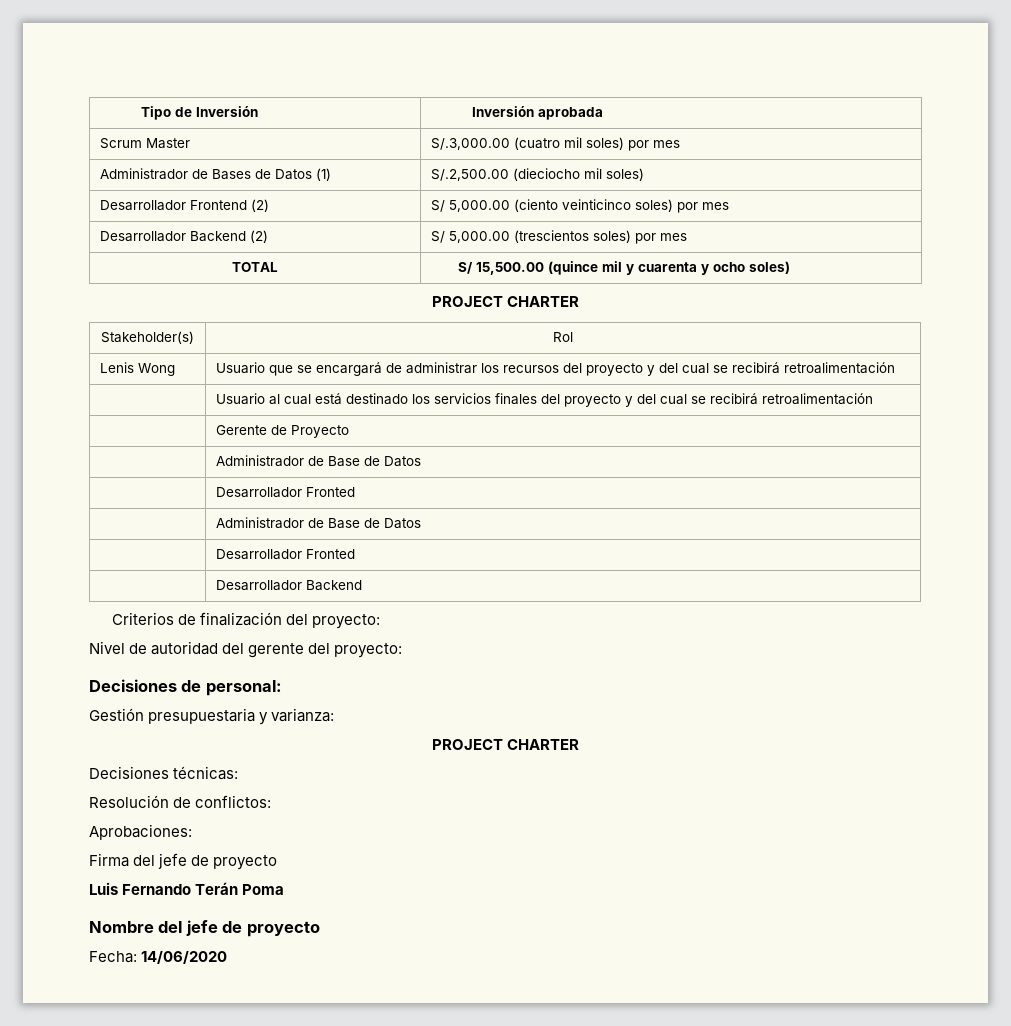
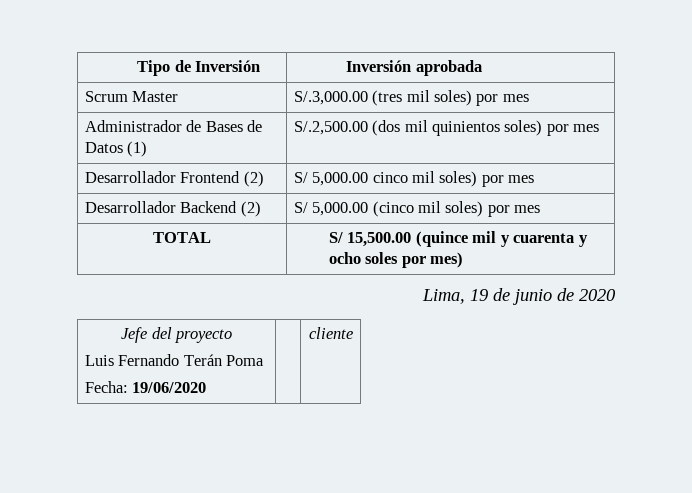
[513,137,560,150] (cuatro -> [372,90,403,106] (tres
[512,168,644,181] (dieciocho mil soles) -> [372,120,600,136] (dos mil quinientos soles) por mes
[513,199,631,212] (ciento veinticinco -> [372,171,435,183] cinco mil
[513,230,589,243] (trescientos -> [372,201,441,217] (cinco mil
[749,261,791,274] [431,296,580,307] [101,331,194,344] [553,332,573,342] [99,362,175,376] [215,362,895,376] [215,393,873,407] [215,425,349,438] [215,455,421,467] [215,487,355,498] [215,517,421,529] [215,549,355,560] [215,580,362,591] [111,612,381,629] [89,641,403,658] [89,679,282,696] [89,708,335,725] [431,739,580,750] [89,766,239,780] [89,795,272,808] [89,824,192,840] [89,853,278,870] [89,882,285,895] [89,920,320,937] [89,950,228,964] soles) // PROJECT CHARTER // Stakeholder(s) | Rol // Lenis Wong | Usuario que se encargará de administrar los recursos del proyecto y del cual se recibirá retroalimentación // | Usuario al cual está destinado los servicios finales del proyecto y del cual se recibirá retroalimentación // | Gerente de Proyecto // | Administrador de Base de Datos // | Desarrollador Fronted // | Administrador de Base de Datos // | Desarrollador Fronted // | Desarrollador Backend // Criterios de finalización del proyecto: // Nivel de autoridad del gerente del proyecto: // Decisiones de personal: // Gestión presupuestaria y varianza: // PROJECT CHARTER // Decisiones técnicas: // Resolución de conflictos: // Aprobaciones: // Firma del jefe de proyecto // Luis Fernando Terán Poma // Nombre del jefe de proyecto // Fecha: 14/06/2020 -> [365,252,464,268] [422,288,616,305] [121,327,232,343] [84,354,264,366] [84,381,207,393] [308,327,353,339] soles por mes) // Lima, 19 de junio de 2020 // Jefe del proyecto // Luis Fernando Terán Poma // Fecha: 19/06/2020 | | cliente

